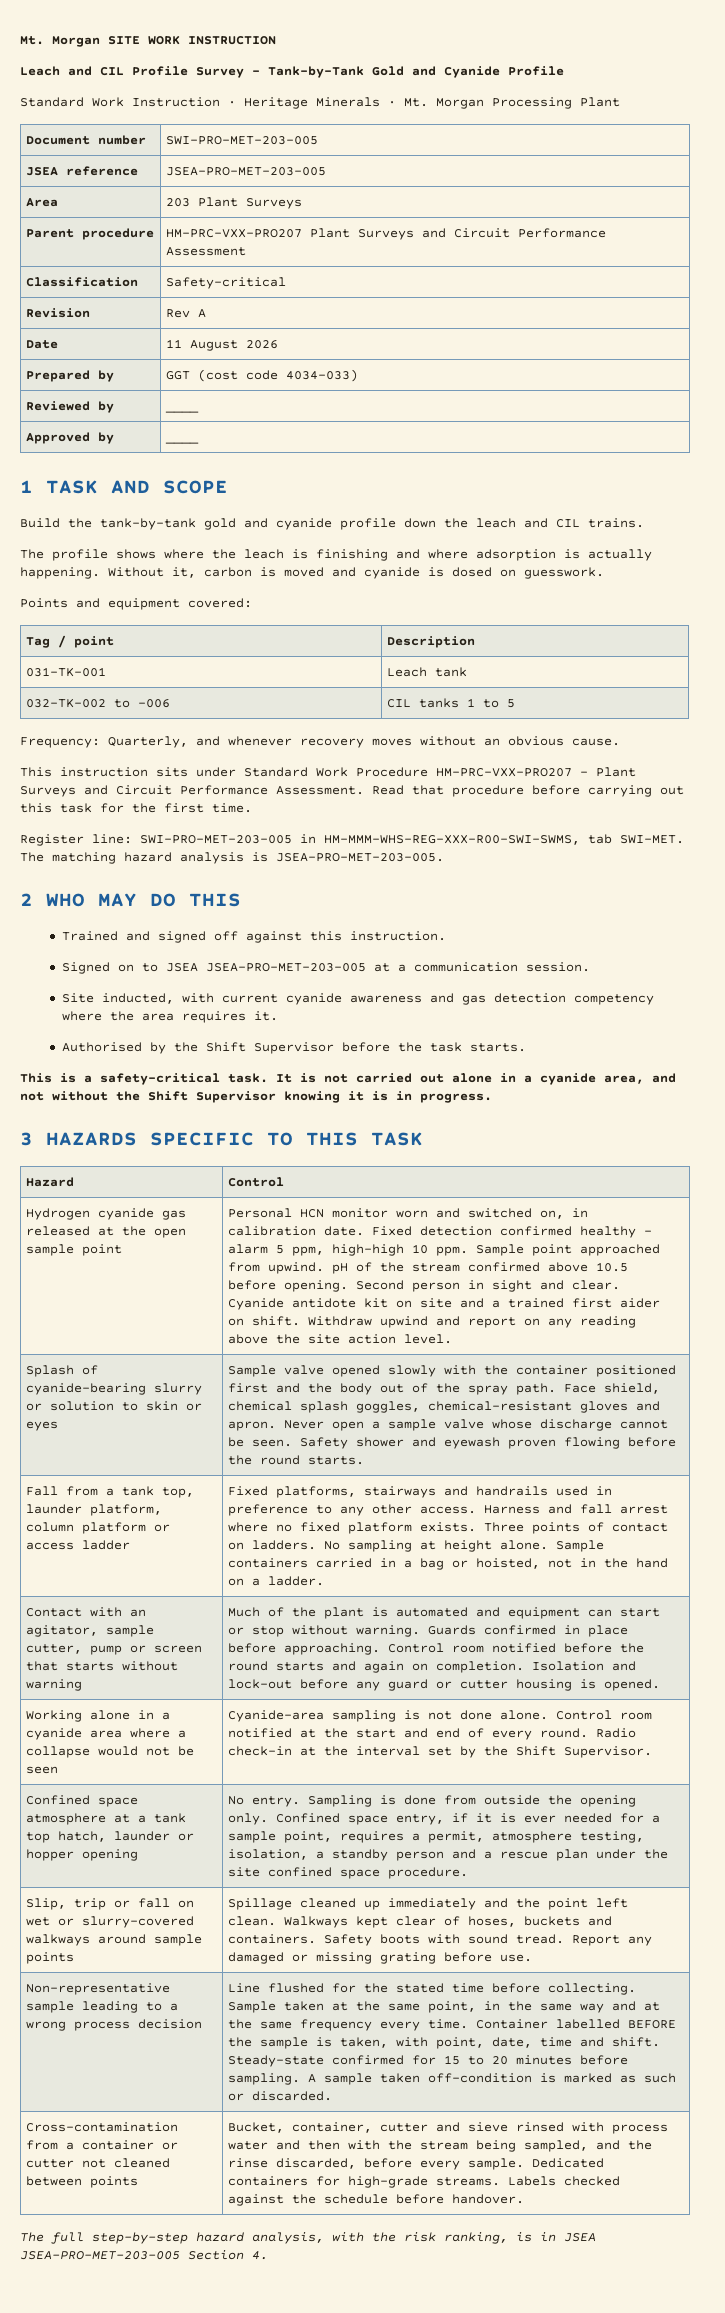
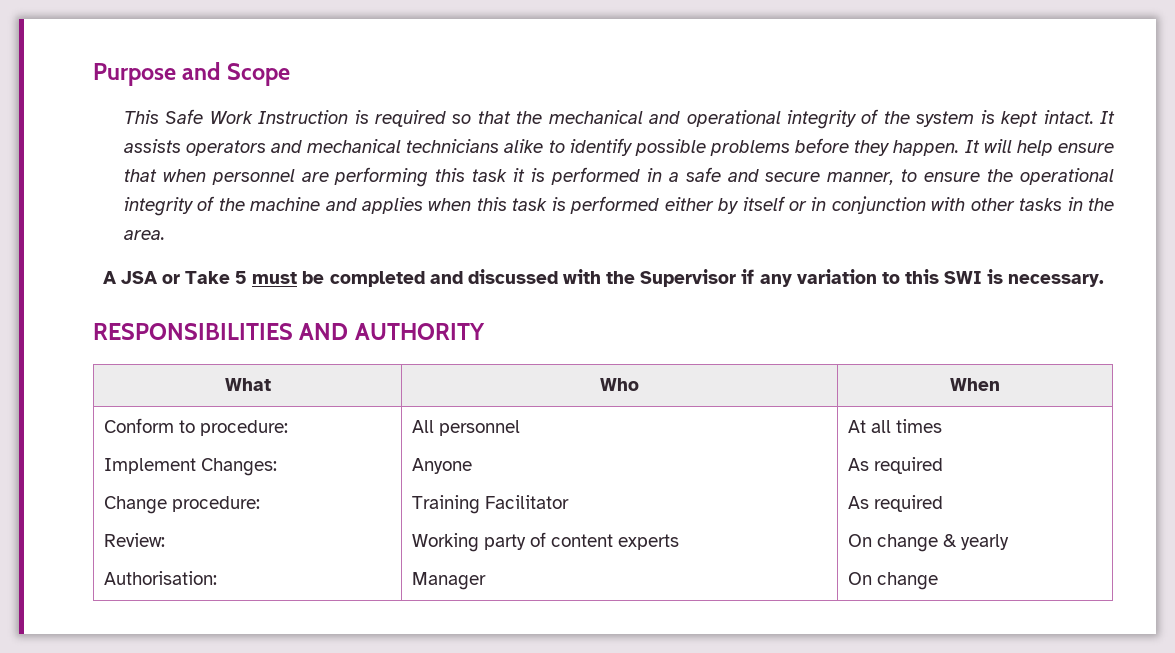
[20,35,276,47] [20,66,564,78] [20,97,620,109] [26,135,147,145] [166,136,319,145] [26,166,139,176] [166,167,327,176] [26,198,59,207] [166,197,303,209] [26,228,155,240] [166,228,607,240] [166,247,247,256] [26,277,139,287] [166,277,287,289] [26,308,91,318] [166,309,207,318] [26,340,59,349] [166,339,279,351] [26,370,115,382] [166,369,359,382] [26,401,115,413] [165,410,200,413] [26,432,115,444] [165,441,200,444] [20,480,228,494] [20,518,644,530] [20,549,652,561] [20,567,604,579] [20,598,252,610] [26,635,115,648] [387,636,476,648] [26,667,107,677] [387,667,468,677] [26,698,171,708] [387,698,516,708] [20,736,620,748] [20,767,636,777] [20,785,684,797] [20,803,252,813] [20,834,684,846] [20,852,444,864] [20,893,241,907] [61,931,446,943] [61,962,590,974] [61,993,654,1005] [61,1011,278,1023] [61,1042,526,1054] [20,1073,676,1085] [20,1091,492,1103] [20,1132,423,1146] [26,1177,75,1187] [228,1177,285,1187] [26,1208,187,1220] [26,1226,187,1238] [26,1244,123,1256] [228,1208,589,1219] [228,1226,653,1238] [228,1244,661,1256] [228,1262,629,1274] [228,1280,621,1292] [228,1298,661,1310] [228,1316,637,1328] [228,1334,453,1344] [26,1365,99,1377] [26,1383,203,1395] [26,1401,203,1411] [26,1421,59,1431] [228,1365,677,1377] [228,1383,661,1395] [228,1401,661,1413] [228,1419,669,1431] [228,1437,677,1449] [228,1455,365,1465] [26,1486,195,1498] [26,1504,163,1516] [26,1522,171,1534] [26,1540,131,1550] [228,1486,613,1498] [228,1504,669,1516] [228,1522,669,1534] [228,1540,605,1552] [228,1558,669,1570] [228,1576,325,1586] [26,1607,147,1617] [26,1625,155,1637] [26,1644,203,1655] [26,1661,179,1671] [26,1679,83,1691] [228,1607,661,1619] [228,1625,629,1637] [228,1643,645,1655] [228,1661,637,1673] [228,1679,661,1691] [26,1710,171,1722] [26,1728,187,1740] [26,1746,195,1758] [26,1766,59,1774] [228,1710,653,1722] [228,1728,637,1740] [228,1746,653,1758] [26,1795,139,1807] [26,1813,187,1825] [26,1831,195,1843] [26,1849,139,1861] [228,1795,637,1807] [228,1813,661,1825] [228,1831,645,1843] [228,1849,669,1861] [228,1867,469,1879] [26,1898,195,1910] [26,1916,195,1928] [26,1934,203,1946] [26,1952,75,1964] [228,1898,629,1910] [228,1916,613,1928] [228,1934,653,1946] [228,1952,533,1964] [26,1983,171,1995] [26,2001,179,2013] [26,2019,203,2031] [228,1983,637,1995] [228,2001,661,2013] [228,2019,677,2031] [228,2037,661,2049] [228,2055,629,2067] [228,2073,677,2085] [228,2091,333,2101] [26,2122,179,2132] [26,2140,179,2150] [26,2158,171,2168] [26,2176,139,2188] [228,2122,669,2134] [228,2140,653,2152] [228,2158,605,2170] [228,2176,621,2188] [228,2194,525,2206] [20,2232,596,2244] [20,2250,268,2260] Mt. Morgan SITE WORK INSTRUCTION // Leach and CIL Profile Survey - Tank-by-Tank Gold and Cyanide Profile // Standard Work Instruction · Heritage Minerals · Mt. Morgan Processing Plant // Document number | SWI-PRO-MET-203-005 // JSEA reference | JSEA-PRO-MET-203-005 // Area | 203 Plant Surveys // Parent procedure | HM-PRC-VXX-PRO207 Plant Surveys and Circuit Performance Assessment // Classification | Safety-critical // Revision | Rev A // Date | 11 August 2026 // Prepared by | GGT (cost code 4034-033) // Reviewed by | ____ // Approved by | ____ // 1 TASK AND SCOPE // Build the tank-by-tank gold and cyanide profile down the leach and CIL trains. // The profile shows where the leach is finishing and where adsorption is actually happening. Without it, carbon is moved and cyanide is dosed on guesswork. // Points and equipment covered: // Tag / point | Description // 031-TK-001 | Leach tank // 032-TK-002 to -006 | CIL tanks 1 to 5 // Frequency: Quarterly, and whenever recovery moves without an obvious cause. // This instruction sits under Standard Work Procedure HM-PRC-VXX-PRO207 - Plant Surveys and Circuit Performance Assessment. Read that procedure before carrying out this task for the first time. // Register line: SWI-PRO-MET-203-005 in HM-MMM-WHS-REG-XXX-R00-SWI-SWMS, tab SWI-MET. The matching hazard analysis is JSEA-PRO-MET-203-005. // 2 WHO MAY DO THIS // Trained and signed off against this instruction. // Signed on to JSEA JSEA-PRO-MET-203-005 at a communication session. // Site inducted, with current cyanide awareness and gas detection competency where the area requires it. // Authorised by the Shift Supervisor before the task starts. // This is a safety-critical task. It is not carried out alone in a cyanide area, and not without the Shift Supervisor knowing it is in progress. // 3 HAZARDS SPECIFIC TO THIS TASK // Hazard | Control // Hydrogen cyanide gas released at the open sample point | Personal HCN monitor worn and switched on, in calibration date. Fixed detection confirmed healthy - alarm 5 ppm, high-high 10 ppm. Sample point approached from upwind. pH of the stream confirmed above 10.5 before opening. Second person in sight and clear. Cyanide antidote kit on site and a trained first aider on shift. Withdraw upwind and report on any reading above the site action level. // Splash of cyanide-bearing slurry or solution to skin or eyes | Sample valve opened slowly with the container positioned first and the body out of the spray path. Face shield, chemical splash goggles, chemical-resistant gloves and apron. Never open a sample valve whose discharge cannot be seen. Safety shower and eyewash proven flowing before the round starts. // Fall from a tank top, launder platform, column platform or access ladder | Fixed platforms, stairways and handrails used in preference to any other access. Harness and fall arrest where no fixed platform exists. Three points of contact on ladders. No sampling at height alone. Sample containers carried in a bag or hoisted, not in the hand on a ladder. // Contact with an agitator, sample cutter, pump or screen that starts without warning | Much of the plant is automated and equipment can start or stop without warning. Guards confirmed in place before approaching. Control room notified before the round starts and again on completion. Isolation and lock-out before any guard or cutter housing is opened. // Working alone in a cyanide area where a collapse would not be seen | Cyanide-area sampling is not done alone. Control room notified at the start and end of every round. Radio check-in at the interval set by the Shift Supervisor. // Confined space atmosphere at a tank top hatch, launder or hopper opening | No entry. Sampling is done from outside the opening only. Confined space entry, if it is ever needed for a sample point, requires a permit, atmosphere testing, isolation, a standby person and a rescue plan under the site confined space procedure. // Slip, trip or fall on wet or slurry-covered walkways around sample points | Spillage cleaned up immediately and the point left clean. Walkways kept clear of hoses, buckets and containers. Safety boots with sound tread. Report any damaged or missing grating before use. // Non-representative sample leading to a wrong process decision | Line flushed for the stated time before collecting. Sample taken at the same point, in the same way and at the same frequency every time. Container labelled BEFORE the sample is taken, with point, date, time and shift. Steady-state confirmed for 15 to 20 minutes before sampling. A sample taken off-condition is marked as such or discarded. // Cross-contamination from a container or cutter not cleaned between points | Bucket, container, cutter and sieve rinsed with process water and then with the stream being sampled, and the rinse discarded, before every sample. Dedicated containers for high-grade streams. Labels checked against the schedule before handover. // The full step-by-step hazard analysis, with the risk ranking, is in JSEA JSEA-PRO-MET-203-005 Section 4. -> [93,62,290,86] [123,109,1116,129] [123,138,1115,156] [123,167,1114,187] [123,196,1114,216] [123,230,165,240] [102,269,1105,287] [93,323,485,340] [224,378,271,391] [600,378,639,391] [950,378,1000,391] [103,418,288,436] [103,458,277,476] [103,496,260,514] [103,533,165,547] [103,571,217,585] [411,420,520,436] [411,458,472,474] [411,495,569,514] [411,532,680,552] [411,572,486,590] [847,419,942,433] [847,457,943,474] [847,495,943,512] [847,534,1009,552] [847,572,938,590] Purpose and Scope // This Safe Work Instruction is required so that the mechanical and operational integrity of the system is kept intact. It assists operators and mechanical technicians alike to identify possible problems before they happen. It will help ensure that when personnel are performing this task it is performed in a safe and secure manner, to ensure the operational integrity of the machine and applies when this task is performed either by itself or in conjunction with other tasks in the area. // A JSA or Take 5 must be completed and discussed with the Supervisor if any variation to this SWI is necessary. // RESPONSIBILITIES AND AUTHORITY // What | Who | When // Conform to procedure: // Implement Changes: // Change procedure: // Review: // Authorisation: | All personnel // Anyone // Training Facilitator // Working party of content experts // Manager | At all times // As required // As required // On change & yearly // On change

